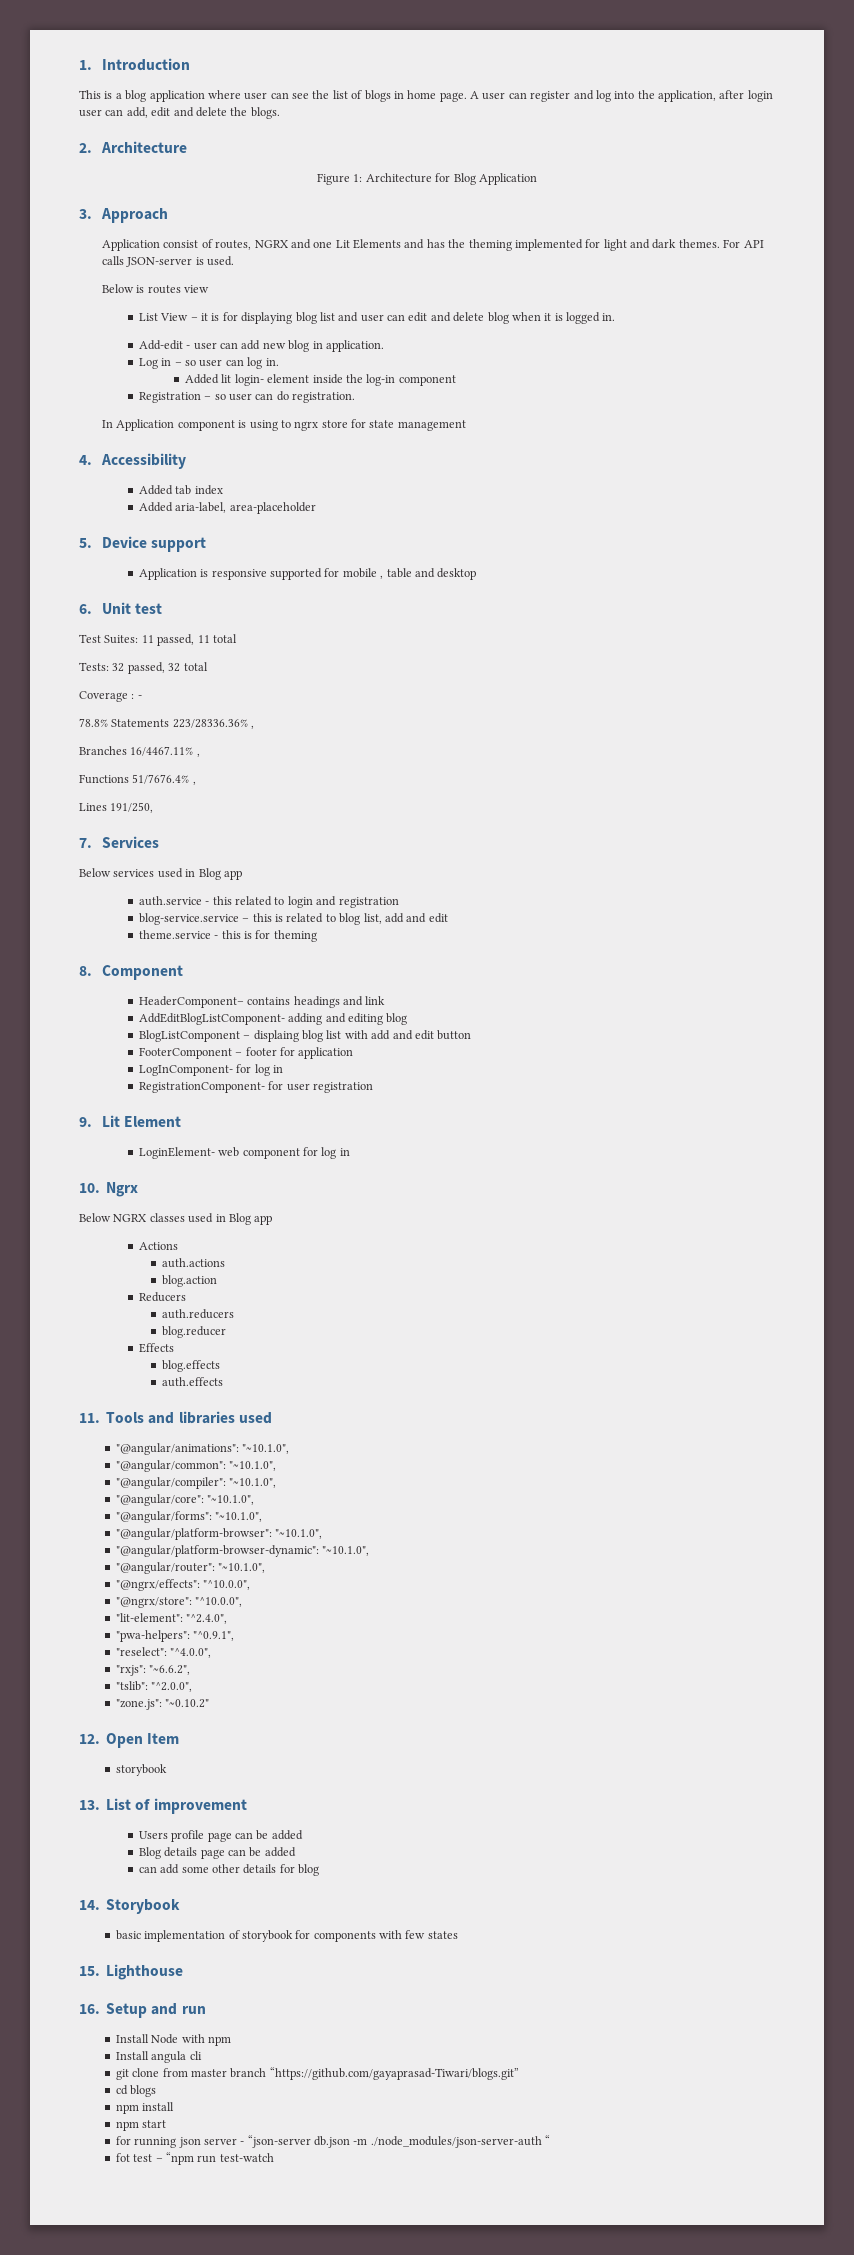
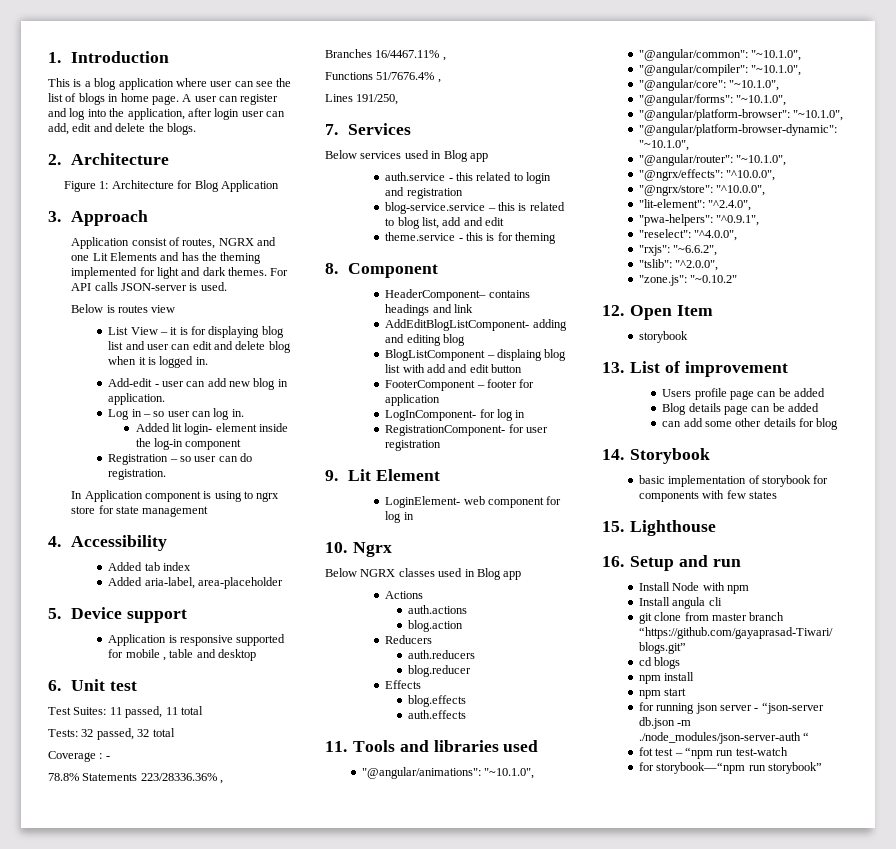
(274, 2157) none -> [638,762,823,774] // for storybook—“npm run storybook”

